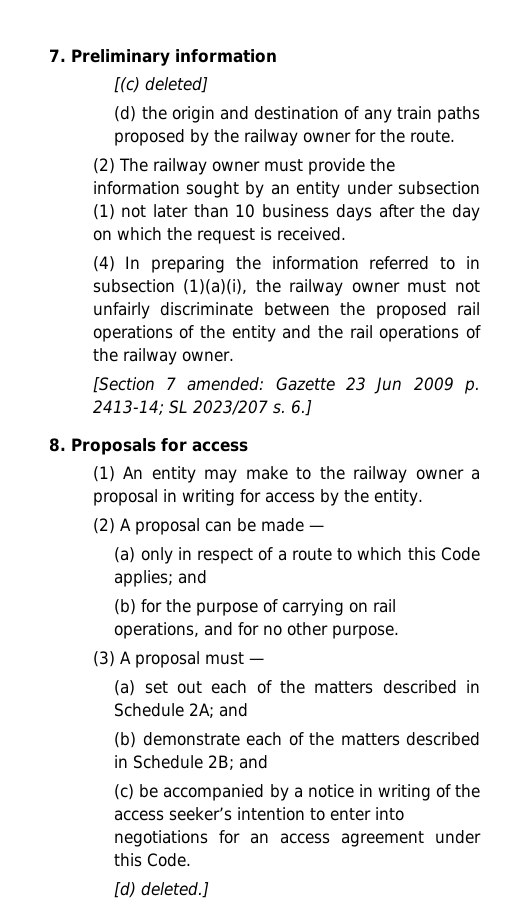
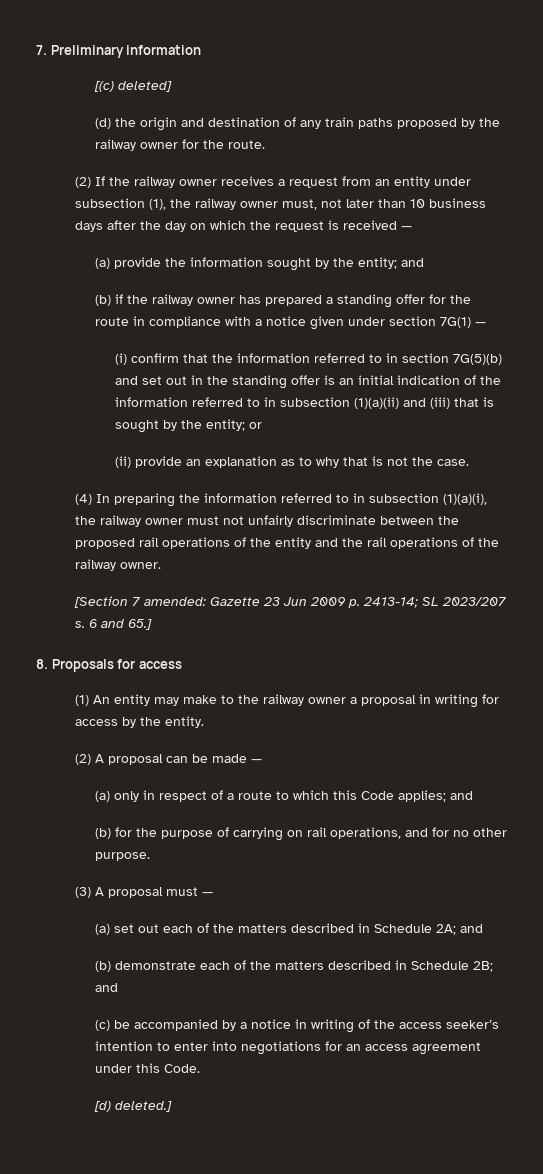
[118,158,395,175] [92,181,480,198] [92,204,115,220] The railway owner must provide the information sought by an entity under subsection (1) -> [95,176,472,188] [75,198,318,210] If the railway owner receives a request from an entity under subsection (1), the railway owner must,
[276,227,346,241] received. -> [343,220,413,230] [94,257,424,271] [94,294,471,308] [94,316,486,330] [114,353,502,365] [114,375,501,389] [114,397,494,409] [114,419,262,433] [114,456,469,468] received — // (a) provide the information sought by the entity; and // (b) if the railway owner has prepared a standing offer for the route in compliance with a notice given under section 7G(1) — // (i) confirm that the information referred to in section 7G(5)(b) and set out in the standing offer is an initial indication of the information referred to in subsection (1)(a)(ii) and (iii) that is sought by the entity; or // (ii) provide an explanation as to why that is not the case.
[290,400,312,416] 6.] -> [89,619,153,630] 6 and 65.]

